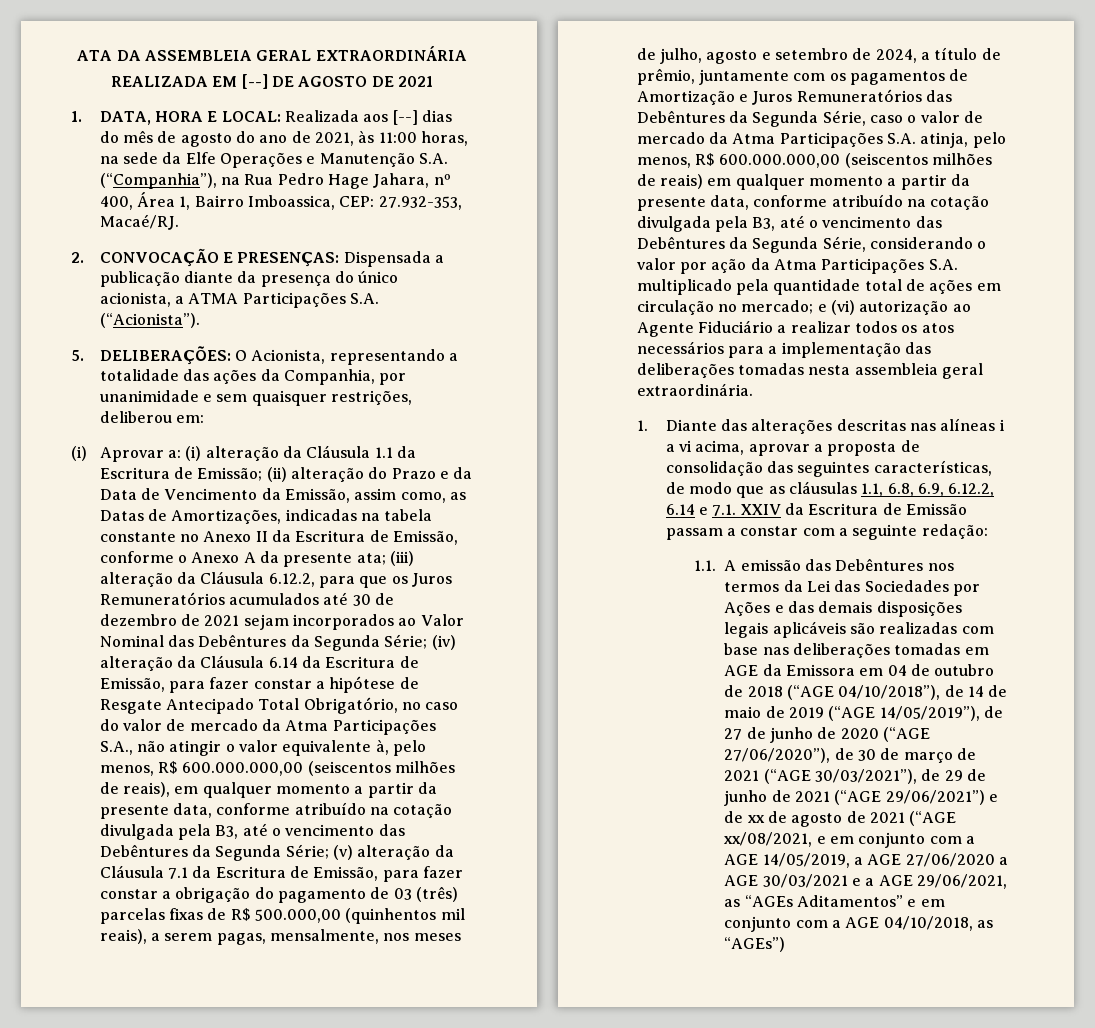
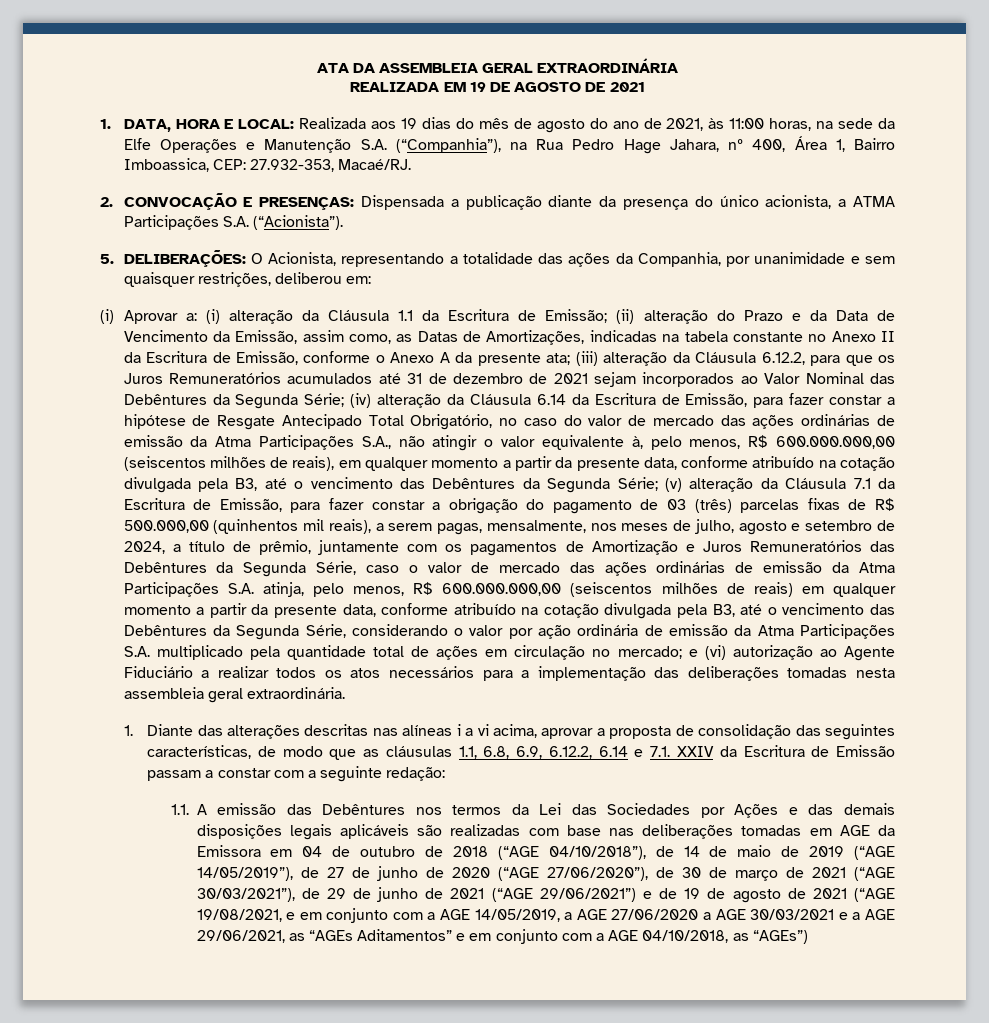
[241,74,268,89] [--] -> [469,82,486,92] 19
[392,110,418,125] [--] -> [401,118,418,129] 19
[352,594,371,606] 30 -> [407,373,423,384] 31
(258, 725) none -> [720,414,895,429] [123,435,183,447] das ações ordinárias de emissão
(705, 138) none -> [569,561,823,576] das ações ordinárias de emissão
(747, 266) none -> [577,624,729,636] ordinária de emissão
[747,815,765,823] xx -> [684,888,701,899] 19
[724,832,813,847] xx/08/2021, -> [196,909,282,922] 19/08/2021,

